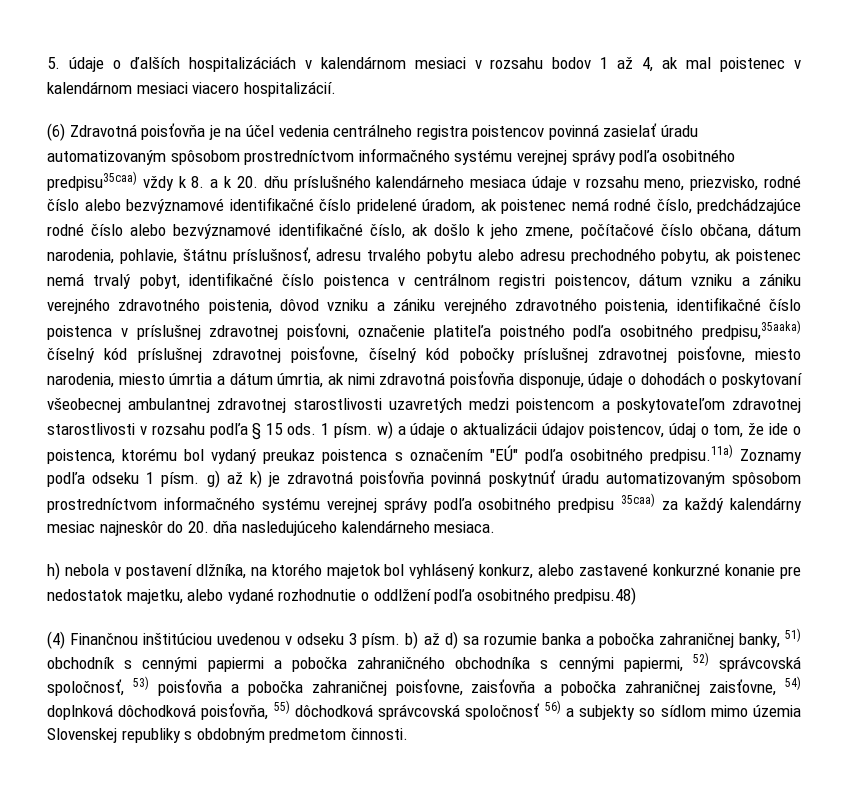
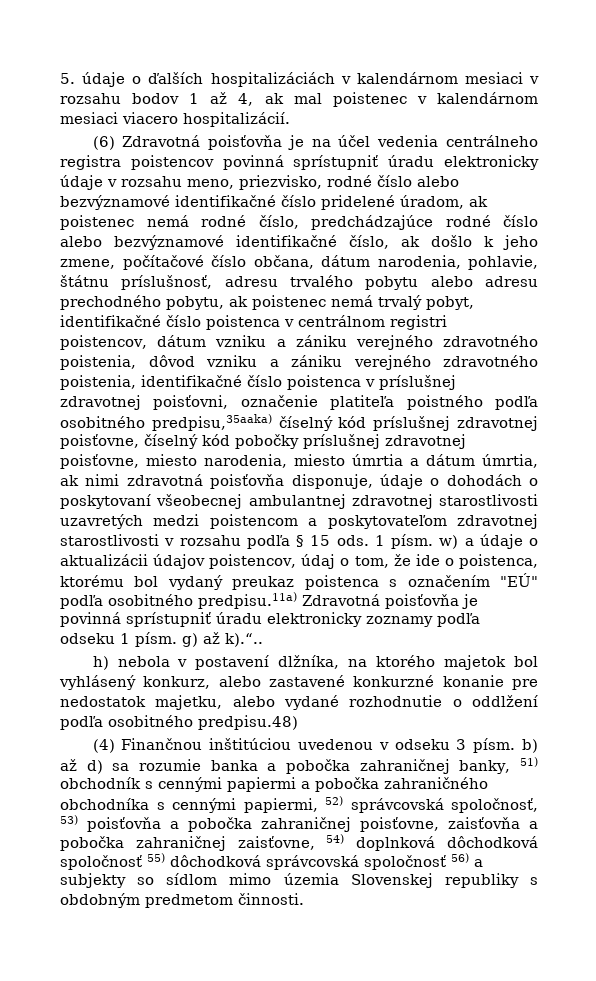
[603,123,699,137] [47,148,735,165] [47,171,527,191] zasielať úradu automatizovaným spôsobom prostredníctvom informačného systému verejnej správy podľa osobitného predpisu35caa) vždy k 8. a k 20. dňu príslušného kalendárneho mesiaca -> [293,155,539,170] sprístupniť úradu elektronicky
[740,449,803,464] Zoznamy -> [302,594,478,609] [60,612,433,627] Zdravotná poisťovňa je povinná sprístupniť úradu elektronicky zoznamy
[249,470,801,488] [47,493,802,513] [47,520,496,536] k) je zdravotná poisťovňa povinná poskytnúť úradu automatizovaným spôsobom prostredníctvom informačného systému verejnej správy podľa osobitného predpisu 35caa) za každý kalendárny mesiac najneskôr do 20. dňa nasledujúceho kalendárneho mesiaca. -> [225,633,263,647] k).“..
[201,703,269,720] poisťovňa, -> [60,855,142,870] spoločnosť

